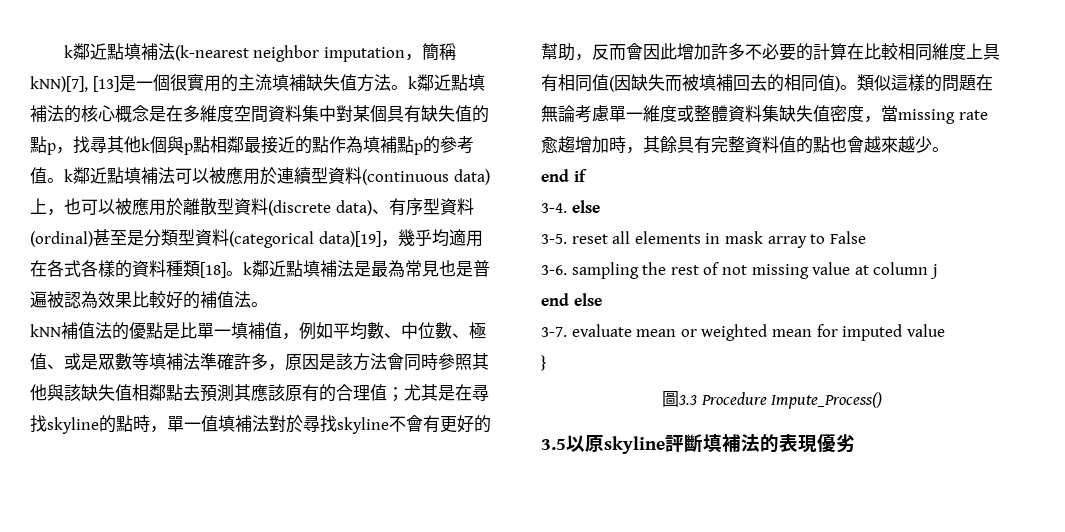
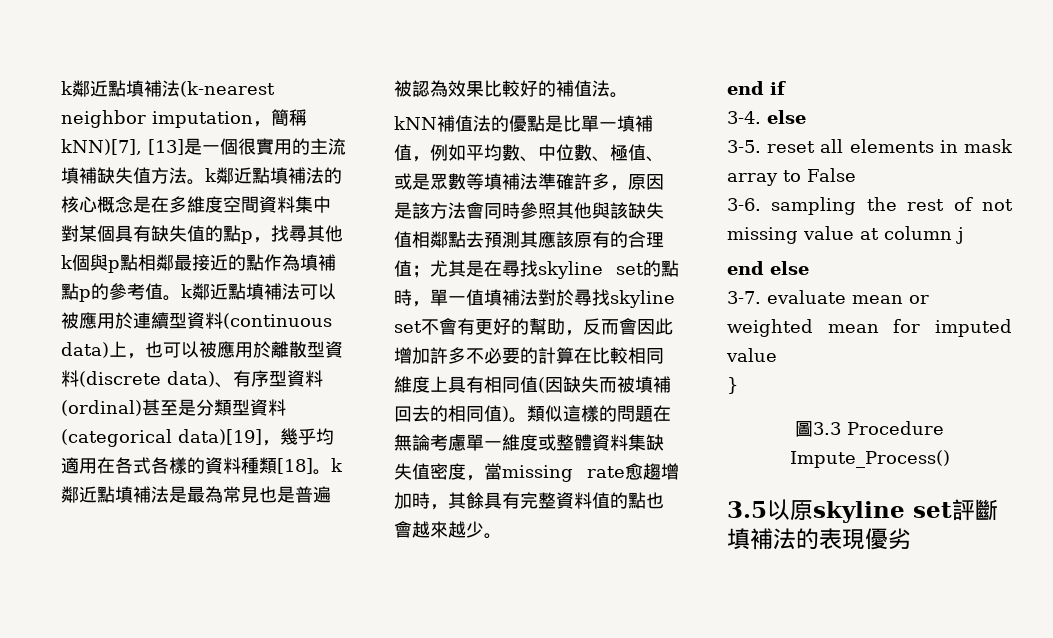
(99, 425) none -> [616,263,644,275] set
(389, 425) none -> [394,321,422,333] set
(665, 445) none -> [913,502,952,518] set

